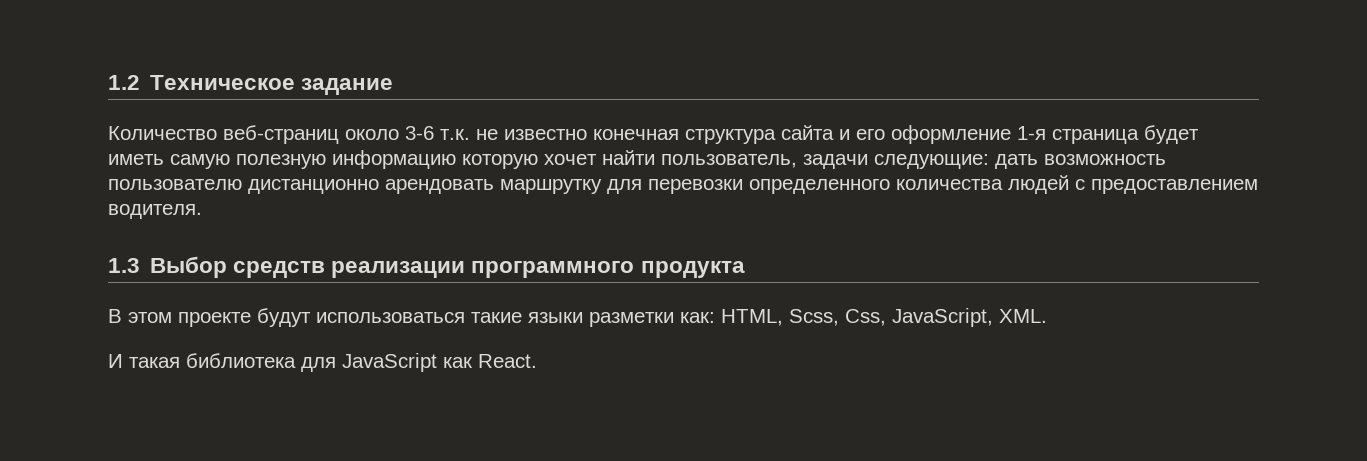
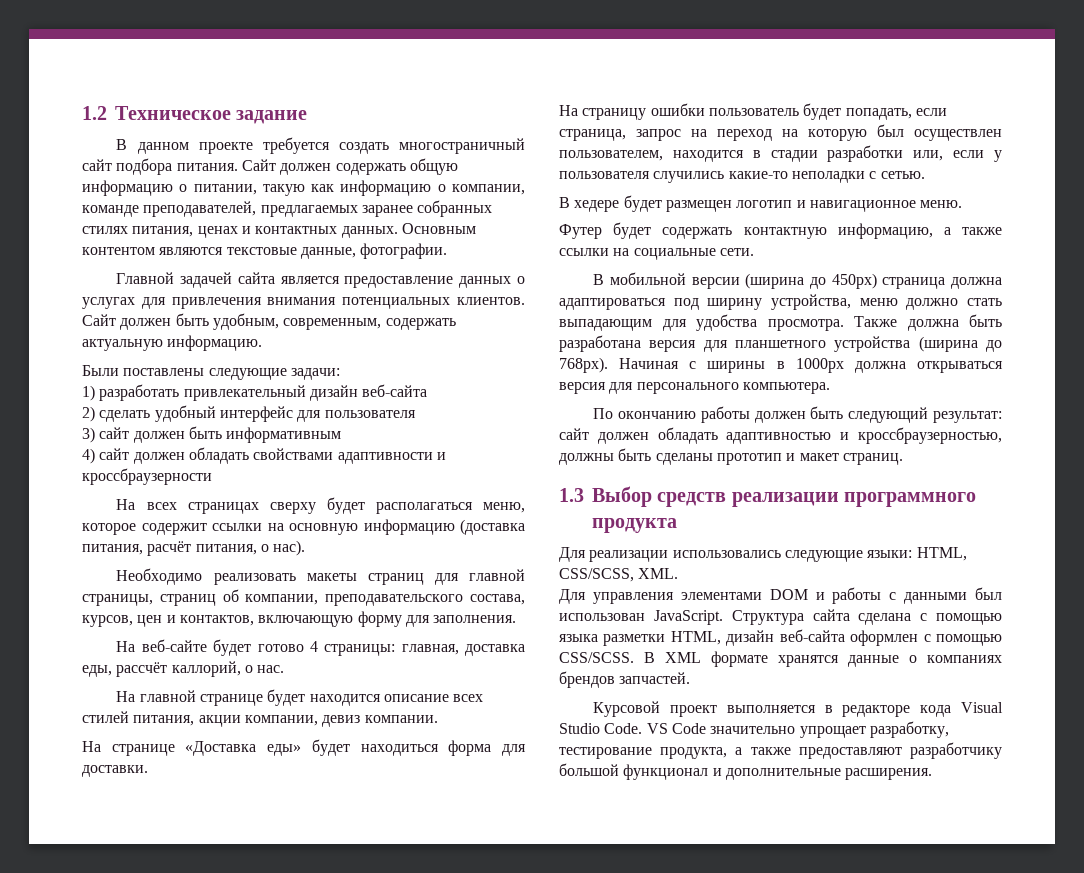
[108,125,1199,144] [108,150,1166,169] [108,175,1258,194] [108,204,202,219] Количество веб-страниц около 3-6 т.к. не известно конечная структура сайта и его оформление 1-я страница будет иметь самую полезную информацию которую хочет найти пользователь, задачи следующие: дать возможность пользователю дистанционно арендовать маршрутку для перевозки определенного количества людей с предоставлением водителя. -> [116,137,525,154] [82,158,458,175] [82,180,525,196] [82,200,493,217] [82,223,476,238] [82,243,448,259] [116,272,525,288] [82,297,525,309] [82,313,456,330] [82,335,263,351] [82,365,340,380] [82,384,428,401] [82,405,416,422] [82,426,342,443] [82,447,446,464] [82,468,212,485] [116,497,525,514] [82,519,525,535] [82,540,306,556] [116,568,525,585] [82,589,525,606] [82,611,517,627] [116,639,525,656] [82,661,285,677] [116,689,484,706] [82,711,438,727] [82,739,526,756] [82,765,148,777] [559,103,947,120] [559,124,1002,141] [559,145,1002,162] [559,171,925,183] [559,195,963,212] [559,222,1002,239] [559,248,754,260] [593,272,1002,289] [559,294,1002,310] [559,314,1002,331] [559,335,1002,352] [559,357,1003,373] [559,382,830,394] [593,406,1002,423] [559,427,1002,444] [559,448,903,465] В данном проекте требуется создать многостраничный сайт подбора питания. Сайт должен содержать общую информацию о питании, такую как информацию о компании, команде преподавателей, предлагаемых заранее собранных стилях питания, ценах и контактных данных. Основным контентом являются текстовые данные, фотографии. // Главной задачей сайта является предоставление данных о услугах для привлечения внимания потенциальных клиентов. Сайт должен быть удобным, современным, содержать актуальную информацию. // Были поставлены следующие задачи: // 1) разработать привлекательный дизайн веб-сайта // 2) сделать удобный интерфейс для пользователя // 3) сайт должен быть информативным // 4) сайт должен обладать свойствами адаптивности и кроссбраузерности // На всех страницах сверху будет располагаться меню, которое содержит ссылки на основную информацию (доставка питания, расчёт питания, о нас). // Необходимо реализовать макеты страниц для главной страницы, страниц об компании, преподавательского состава, курсов, цен и контактов, включающую форму для заполнения. // На веб-сайте будет готово 4 страницы: главная, доставка еды, рассчёт каллорий, о нас. // На главной странице будет находится описание всех стилей питания, акции компании, девиз компании. // На странице «Доставка еды» будет находиться форма для доставки. // На страницу ошибки пользователь будет попадать, если страница, запрос на переход на которую был осуществлен пользователем, находится в стадии разработки или, если у пользователя случились какие-то неполадки с сетью. // В хедере будет размещен логотип и навигационное меню. // Футер будет содержать контактную информацию, а также ссылки на социальные сети. // В мобильной версии (ширина до 450px) страница должна адаптироваться под ширину устройства, меню должно стать выпадающим для удобства просмотра. Также должна быть разработана версия для планшетного устройства (ширина до 768px). Начиная с ширины в 1000px должна открываться версия для персонального компьютера. // По окончанию работы должен быть следующий результат: сайт должен обладать адаптивностью и кроссбраузерностью, должны быть сделаны прототип и макет страниц.
[108,308,1047,327] [108,353,537,372] В этом проекте будут использоваться такие языки разметки как: HTML, Scss, Css, JavaScript, XML. // И такая библиотека для JavaScript как React. -> [559,547,967,562] [559,568,679,582] [559,587,1002,604] [559,609,1002,625] [559,629,1003,646] [559,651,1002,667] [559,671,691,688] [593,701,1003,717] [559,721,949,738] [559,742,1002,759] [559,763,933,780] Для реализации использовались следующие языки: HTML, CSS/SСSS, XML. // Для управления элементами DOM и работы с данными был использован JavaScript. Структура сайта сделана с помощью языка разметки HTML, дизайн веб-сайта оформлен с помощью CSS/SCSS. В XML формате хранятся данные о компаниях брендов запчастей. // Курсовой проект выполняется в редакторе кода Visual Studio Code. VS Code значительно упрощает разработку, тестирование продукта, а также предоставляют разработчику большой функционал и дополнительные расширения.

